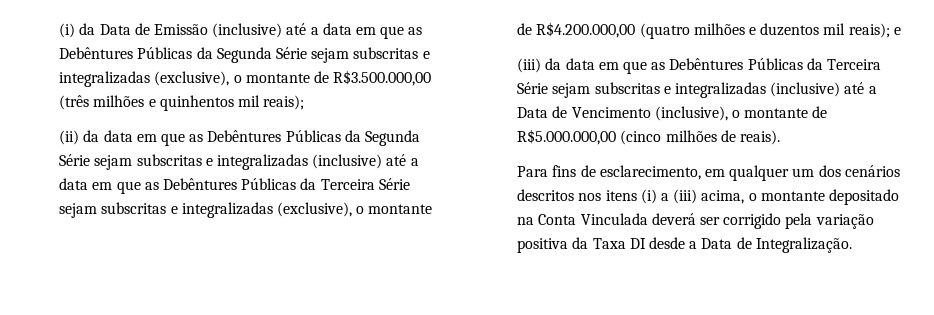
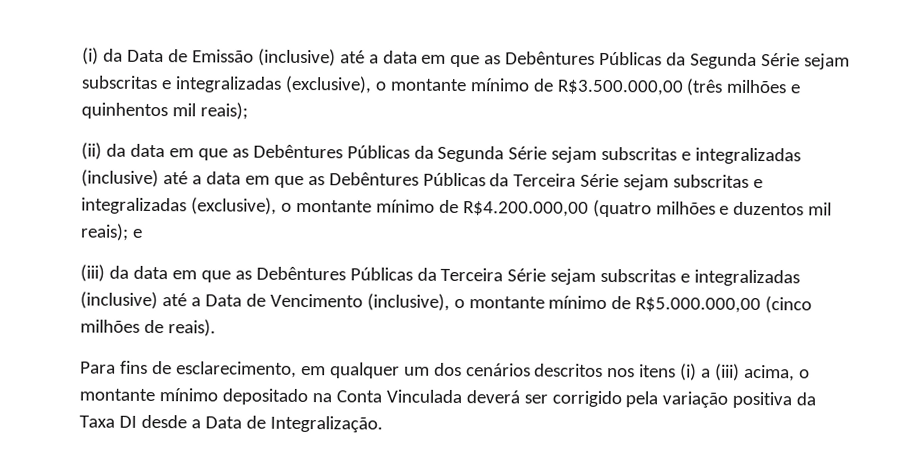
(310, 78) none -> [469,78,530,92] mínimo
(433, 209) none -> [375,199,435,213] mínimo
(809, 113) none -> [548,295,608,310] mínimo
(825, 196) none -> [158,388,218,402] mínimo

